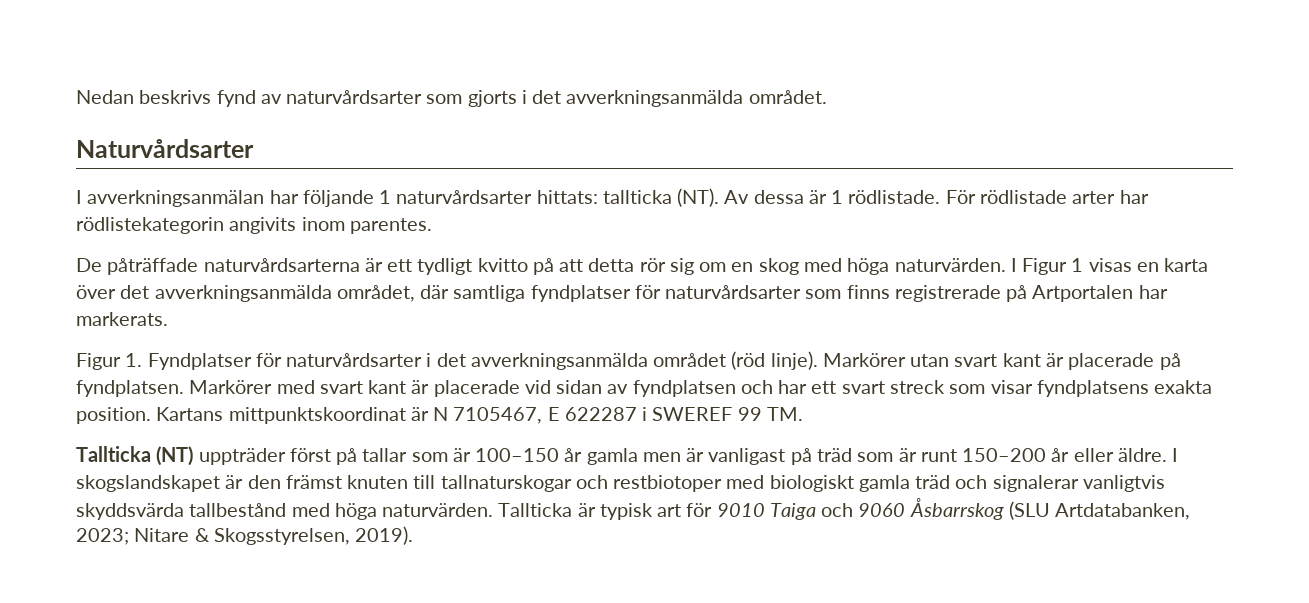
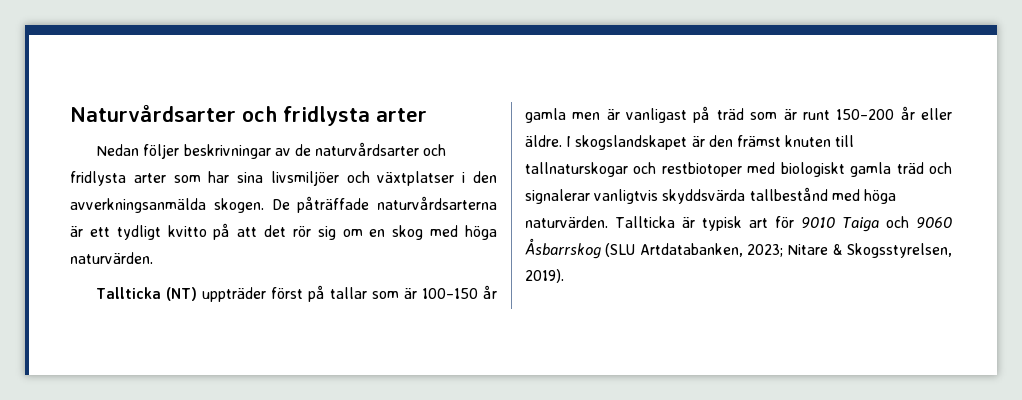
[76,90,827,107] [76,139,254,158] [76,188,1149,207] [76,217,432,234] Nedan beskrivs fynd av naturvårdsarter som gjorts i det avverkningsanmälda området. // Naturvårdsarter // I avverkningsanmälan har följande 1 naturvårdsarter hittats: tallticka (NT). Av dessa är 1 rödlistade. För rödlistade arter har rödlistekategorin angivits inom parentes. // -> [70,104,427,126] [96,142,447,159] [70,171,497,186] [70,198,264,213] Naturvårdsarter och fridlysta arter // Nedan följer beskrivningar av de naturvårdsarter och fridlysta arter som har sina livsmiljöer och växtplatser i den avverkningsanmälda skogen.
[588,258,635,272] detta -> [264,225,287,237] det
[1010,258,1209,275] [76,285,1168,302] [76,312,168,326] [76,351,1181,370] [76,380,1213,397] [76,407,803,424] I Figur 1 visas en karta över det avverkningsanmälda området, där samtliga fyndplatser för naturvårdsarter som finns registrerade på Artportalen har markerats. // Figur 1. Fyndplatser för naturvårdsarter i det avverkningsanmälda området (röd linje). Markörer utan svart kant är placerade på fyndplatsen. Markörer med svart kant är placerade vid sidan av fyndplatsen och har ett svart streck som visar fyndplatsens exakta position. Kartans mittpunktskoordinat är N 7105467, E 622287 i SWEREF 99 TM. -> (153, 258) none

